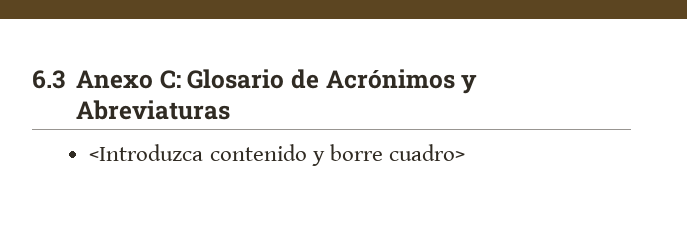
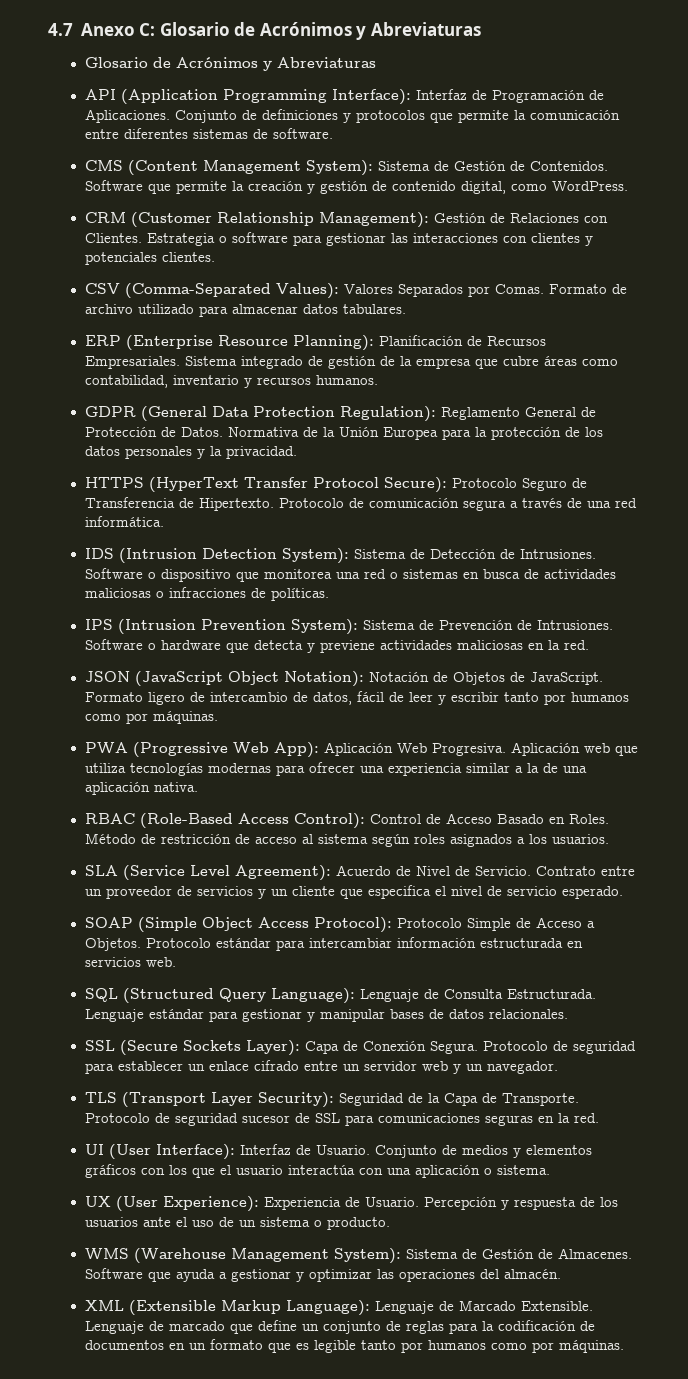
[32,70,65,89] 6.3 -> [48,23,73,36] 4.7
[89,144,465,166] <Introduzca contenido y borre cuadro> -> [84,57,376,71] [84,89,604,105] [84,109,620,123] [84,128,333,139] [84,160,608,176] [84,180,628,194] [84,212,608,228] [84,232,593,246] [84,252,215,265] [84,283,627,299] [84,304,406,317] [84,335,546,351] [84,356,618,369] [84,375,378,388] [84,406,596,422] [84,427,603,440] [84,446,297,459] [84,477,587,493] [84,497,637,511] [84,516,164,527] [84,548,596,564] [84,568,616,582] [84,587,329,601] [84,619,613,635] [84,639,589,653] [84,671,603,687] [84,691,629,705] [84,711,218,724] [84,742,638,758] [84,762,587,776] [84,782,198,795] [84,813,609,829] [84,833,609,847] [84,865,635,881] [84,885,623,899] [84,917,595,933] [84,937,583,951] [84,957,176,967] [84,988,596,1004] [84,1009,568,1022] [84,1040,636,1056] [84,1060,558,1074] [84,1092,579,1108] [84,1113,599,1126] [84,1144,592,1160] [84,1164,550,1178] [84,1196,618,1212] [84,1217,390,1230] [84,1248,632,1264] [84,1268,561,1282] [84,1300,593,1316] [84,1320,595,1334] [84,1339,624,1353] Glosario de Acrónimos y Abreviaturas // API (Application Programming Interface): Interfaz de Programación de Aplicaciones. Conjunto de definiciones y protocolos que permite la comunicación entre diferentes sistemas de software. // CMS (Content Management System): Sistema de Gestión de Contenidos. Software que permite la creación y gestión de contenido digital, como WordPress. // CRM (Customer Relationship Management): Gestión de Relaciones con Clientes. Estrategia o software para gestionar las interacciones con clientes y potenciales clientes. // CSV (Comma-Separated Values): Valores Separados por Comas. Formato de archivo utilizado para almacenar datos tabulares. // ERP (Enterprise Resource Planning): Planificación de Recursos Empresariales. Sistema integrado de gestión de la empresa que cubre áreas como contabilidad, inventario y recursos humanos. // GDPR (General Data Protection Regulation): Reglamento General de Protección de Datos. Normativa de la Unión Europea para la protección de los datos personales y la privacidad. // HTTPS (HyperText Transfer Protocol Secure): Protocolo Seguro de Transferencia de Hipertexto. Protocolo de comunicación segura a través de una red informática. // IDS (Intrusion Detection System): Sistema de Detección de Intrusiones. Software o dispositivo que monitorea una red o sistemas en busca de actividades maliciosas o infracciones de políticas. // IPS (Intrusion Prevention System): Sistema de Prevención de Intrusiones. Software o hardware que detecta y previene actividades maliciosas en la red. // JSON (JavaScript Object Notation): Notación de Objetos de JavaScript. Formato ligero de intercambio de datos, fácil de leer y escribir tanto por humanos como por máquinas. // PWA (Progressive Web App): Aplicación Web Progresiva. Aplicación web que utiliza tecnologías modernas para ofrecer una experiencia similar a la de una aplicación nativa. // RBAC (Role-Based Access Control): Control de Acceso Basado en Roles. Método de restricción de acceso al sistema según roles asignados a los usuarios. // SLA (Service Level Agreement): Acuerdo de Nivel de Servicio. Contrato entre un proveedor de servicios y un cliente que especifica el nivel de servicio esperado. // SOAP (Simple Object Access Protocol): Protocolo Simple de Acceso a Objetos. Protocolo estándar para intercambiar información estructurada en servicios web. // SQL (Structured Query Language): Lenguaje de Consulta Estructurada. Lenguaje estándar para gestionar y manipular bases de datos relacionales. // SSL (Secure Sockets Layer): Capa de Conexión Segura. Protocolo de seguridad para establecer un enlace cifrado entre un servidor web y un navegador. // TLS (Transport Layer Security): Seguridad de la Capa de Transporte. Protocolo de seguridad sucesor de SSL para comunicaciones seguras en la red. // UI (User Interface): Interfaz de Usuario. Conjunto de medios y elementos gráficos con los que el usuario interactúa con una aplicación o sistema. // UX (User Experience): Experiencia de Usuario. Percepción y respuesta de los usuarios ante el uso de un sistema o producto. // WMS (Warehouse Management System): Sistema de Gestión de Almacenes. Software que ayuda a gestionar y optimizar las operaciones del almacén. // XML (Extensible Markup Language): Lenguaje de Marcado Extensible. Lenguaje de marcado que define un conjunto de reglas para la codificación de documentos en un formato que es legible tanto por humanos como por máquinas.

